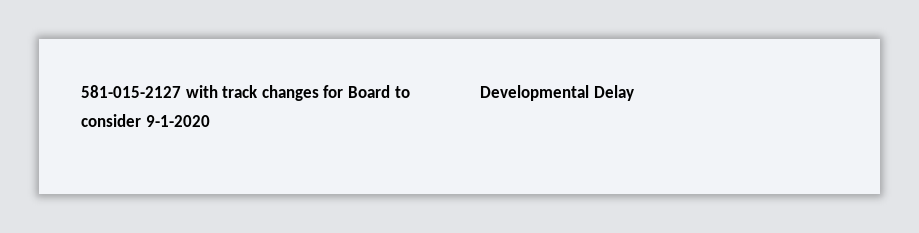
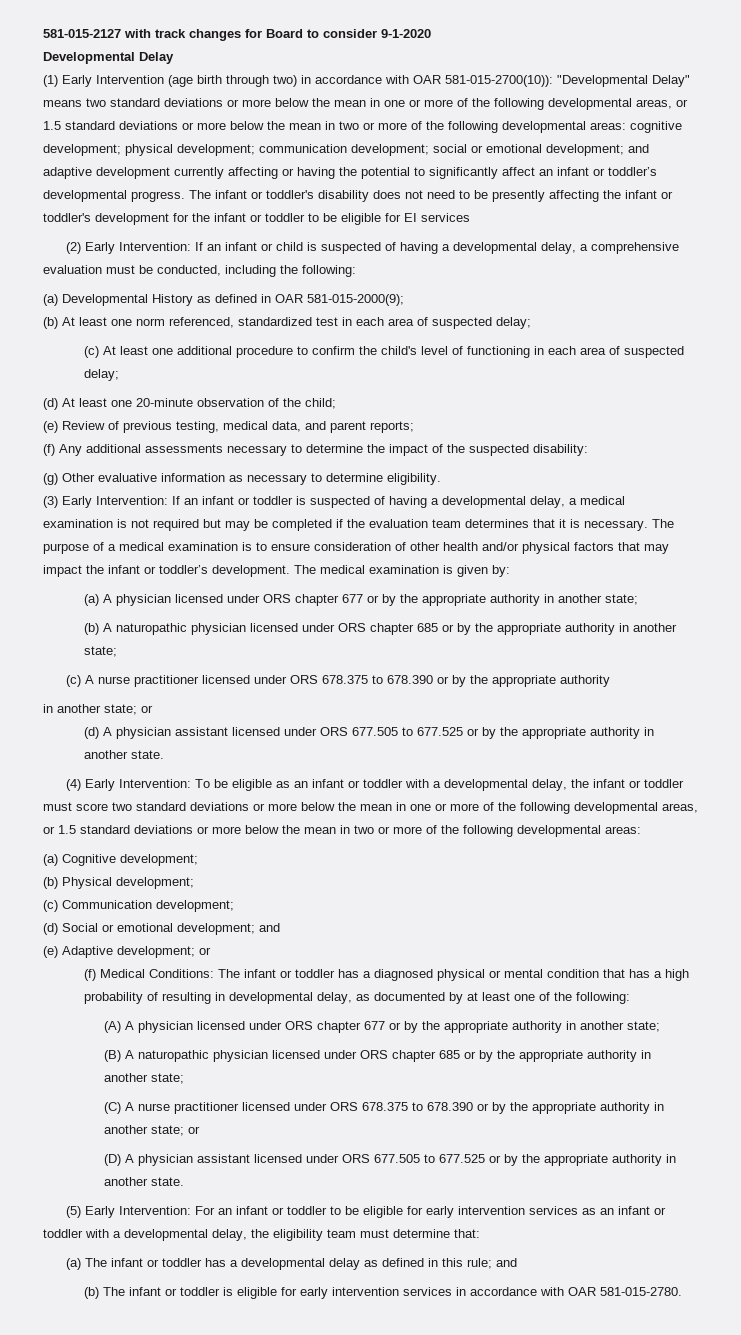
(634, 93) none -> [43,75,690,87] [43,98,688,110] [43,121,682,133] [43,144,649,156] [43,167,657,179] [43,190,673,202] [43,213,470,225] [66,242,680,254] [43,265,356,277] [43,294,404,306] [43,317,531,329] [83,346,684,358] [83,369,119,381] [43,398,336,410] [43,421,414,433] [43,444,588,456] [43,473,441,485] [43,496,625,508] [43,519,674,531] [43,542,669,554] [43,565,510,577] [83,594,638,606] [83,623,677,635] [83,646,117,657] [66,675,611,687] [43,704,153,715] [83,727,654,739] [83,750,164,759] [66,779,685,791] [43,802,698,814] [43,825,641,837] [43,854,198,866] [43,877,194,889] [43,900,234,912] [43,923,280,935] [43,946,211,958] [83,969,689,981] [83,992,630,1004] [104,1021,661,1033] [104,1050,652,1062] [104,1073,185,1084] [104,1102,665,1114] [104,1125,201,1136] [104,1154,677,1166] [104,1177,185,1186] [66,1206,667,1218] [43,1229,480,1241] [66,1258,518,1270] [83,1287,682,1299] // (1) Early Intervention (age birth through two) in accordance with OAR 581-015-2700(10)): "Developmental Delay" means two standard deviations or more below the mean in one or more of the following developmental areas, or 1.5 standard deviations or more below the mean in two or more of the following developmental areas: cognitive development; physical development; communication development; social or emotional development; and adaptive development currently affecting or having the potential to significantly affect an infant or toddler’s developmental progress. The infant or toddler's disability does not need to be presently affecting the infant or toddler's development for the infant or toddler to be eligible for EI services // (2) Early Intervention: If an infant or child is suspected of having a developmental delay, a comprehensive evaluation must be conducted, including the following: // (a) Developmental History as defined in OAR 581-015-2000(9); // (b) At least one norm referenced, standardized test in each area of suspected delay; // (c) At least one additional procedure to confirm the child's level of functioning in each area of suspected delay; // (d) At least one 20-minute observation of the child; // (e) Review of previous testing, medical data, and parent reports; // (f) Any additional assessments necessary to determine the impact of the suspected disability: // (g) Other evaluative information as necessary to determine eligibility. // (3) Early Intervention: If an infant or toddler is suspected of having a developmental delay, a medical examination is not required but may be completed if the evaluation team determines that it is necessary. The purpose of a medical examination is to ensure consideration of other health and/or physical factors that may impact the infant or toddler’s development. The medical examination is given by: // (a) A physician licensed under ORS chapter 677 or by the appropriate authority in another state; // (b) A naturopathic physician licensed under ORS chapter 685 or by the appropriate authority in another state; // (c) A nurse practitioner licensed under ORS 678.375 to 678.390 or by the appropriate authority // in another state; or // (d) A physician assistant licensed under ORS 677.505 to 677.525 or by the appropriate authority in another state. // (4) Early Intervention: To be eligible as an infant or toddler with a developmental delay, the infant or toddler must score two standard deviations or more below the mean in one or more of the following developmental areas, or 1.5 standard deviations or more below the mean in two or more of the following developmental areas: // (a) Cognitive development; // (b) Physical development; // (c) Communication development; // (d) Social or emotional development; and // (e) Adaptive development; or // (f) Medical Conditions: The infant or toddler has a diagnosed physical or mental condition that has a high probability of resulting in developmental delay, as documented by at least one of the following: // (A) A physician licensed under ORS chapter 677 or by the appropriate authority in another state; // (B) A naturopathic physician licensed under ORS chapter 685 or by the appropriate authority in another state; // (C) A nurse practitioner licensed under ORS 678.375 to 678.390 or by the appropriate authority in another state; or // (D) A physician assistant licensed under ORS 677.505 to 677.525 or by the appropriate authority in another state. // (5) Early Intervention: For an infant or toddler to be eligible for early intervention services as an infant or toddler with a developmental delay, the eligibility team must determine that: // (a) The infant or toddler has a developmental delay as defined in this rule; and // (b) The infant or toddler is eligible for early intervention services in accordance with OAR 581-015-2780.

